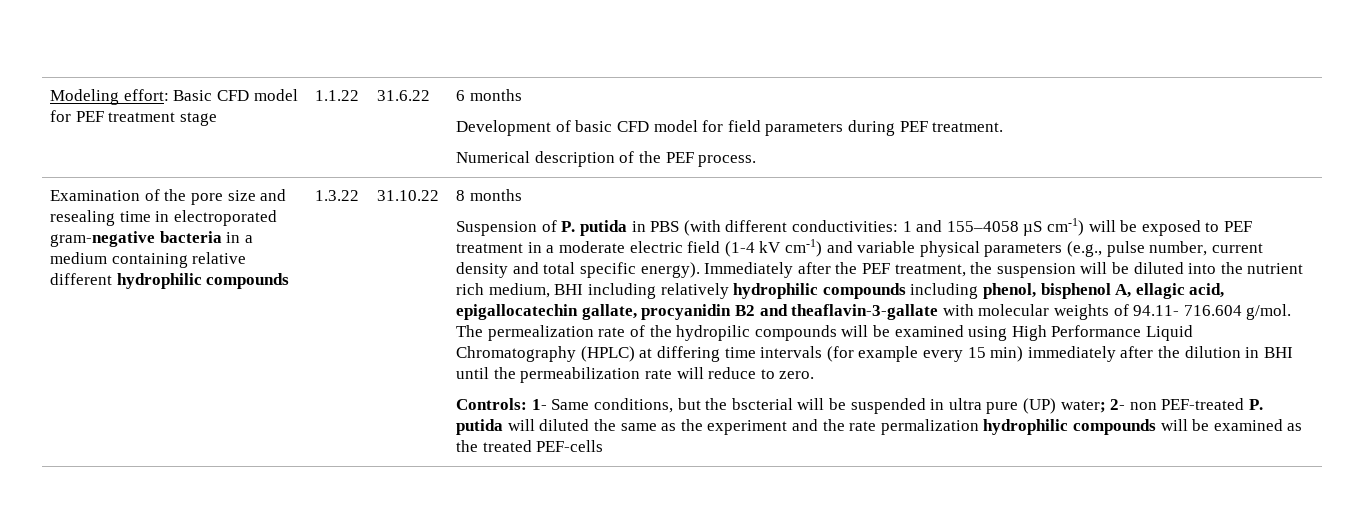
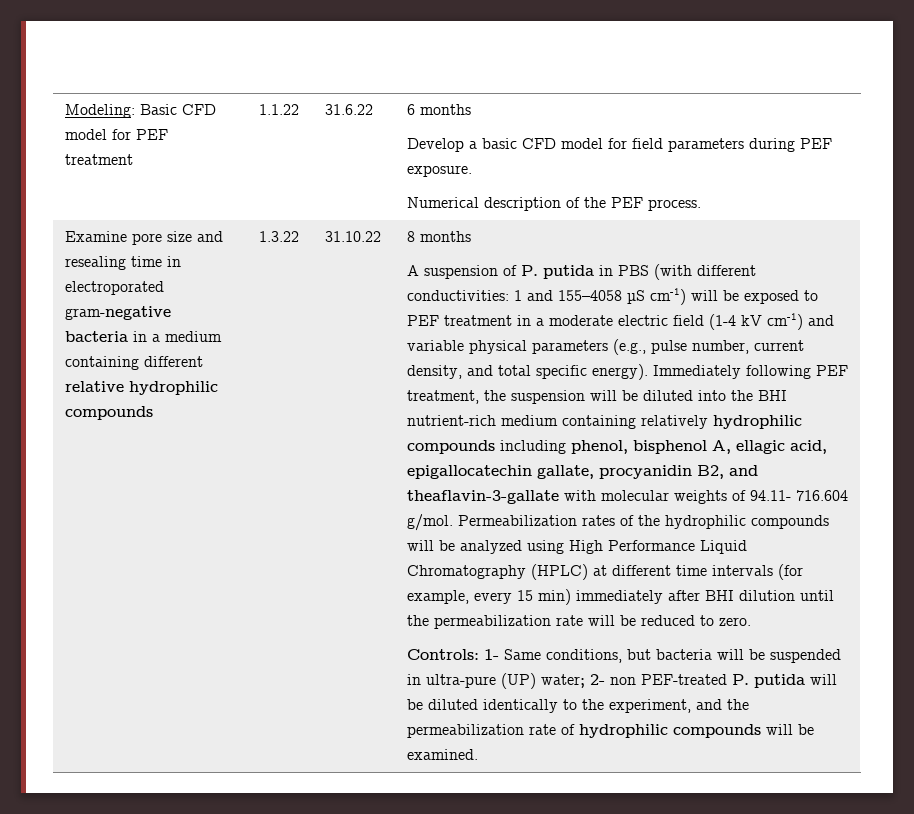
[50,89,169,105] Modeling effort: -> [65,104,136,118] Modeling:
[180,112,218,126] stage -> (134, 159) none
[456,120,571,136] Development of -> [407,138,478,152] Develop a
[932,122,1004,132] treatment. -> [407,165,473,177] exposure.
[50,189,187,201] Examination of the -> [65,231,128,242] Examine
[192,252,247,264] [50,273,113,285] relative different -> [144,356,204,367] [65,381,125,392] different relative
[456,221,538,236] Suspension -> [407,265,499,279] A suspension
[456,262,509,278] density -> [407,365,463,379] density,
[797,262,858,274] after the -> [746,365,812,379] following
[1247,263,1304,274] [456,283,657,299] nutrient rich medium, BHI including -> [758,390,788,401] [407,415,637,429] BHI nutrient-rich medium containing
[735,305,756,316] B2 -> [697,465,725,479] B2,
[456,325,964,341] The permealization rate of the hydropilic compounds will be examined -> [458,515,830,529] [407,540,523,554] Permeabilization rates of the hydrophilic compounds will be analyzed
[657,346,721,362] differing -> [612,565,672,576] different
[858,346,919,362] example -> [407,590,470,604] example,
[1157,346,1293,358] the dilution in BHI -> [705,590,796,601] BHI dilution
[708,367,757,379] reduce -> [620,615,696,626] be reduced
[705,398,793,410] the bscterial -> [656,649,713,660] bacteria
[948,398,1019,414] ultra pure -> [426,674,497,688] ultra-pure
[539,419,1303,435] [456,440,604,452] diluted the same as the experiment and the rate permalization hydrophilic compounds will be examined as the treated PEF-cells -> [407,699,750,713] [407,724,815,738] [407,749,479,760] be diluted identically to the experiment, and the permeabilization rate of hydrophilic compounds will be examined.

